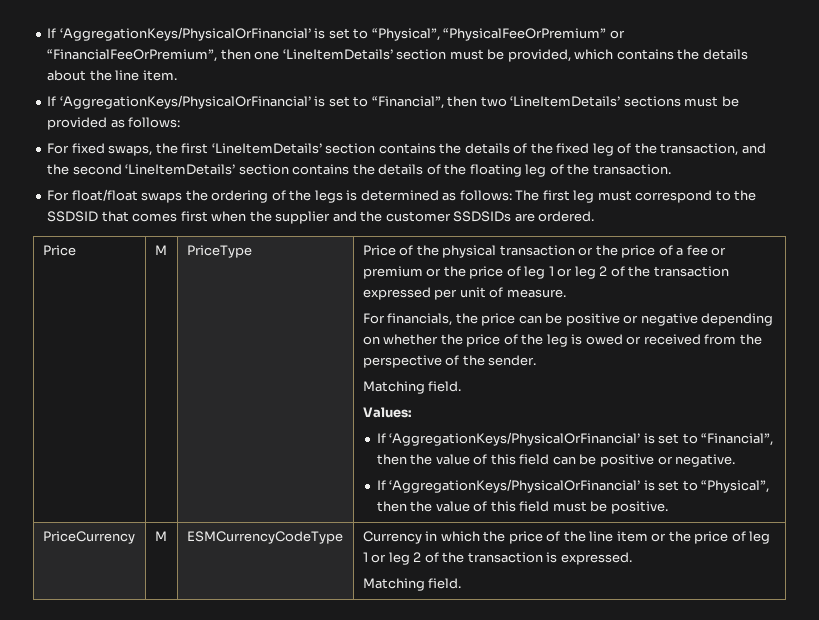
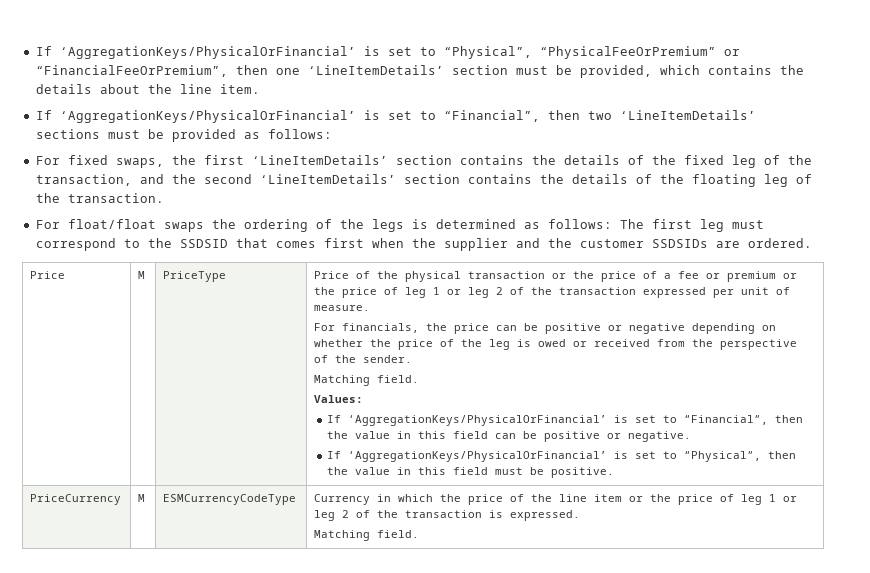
[473,454,488,465] of -> [396,431,411,439] in
[473,501,488,512] of -> [396,467,411,475] in

